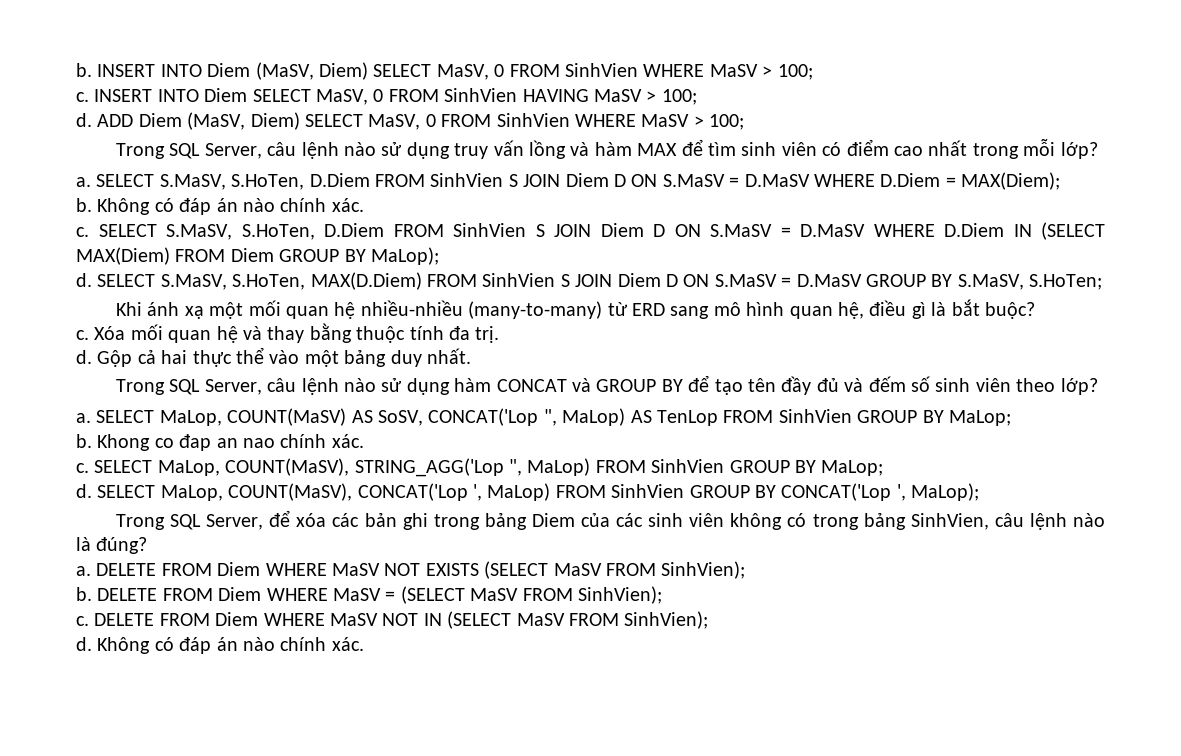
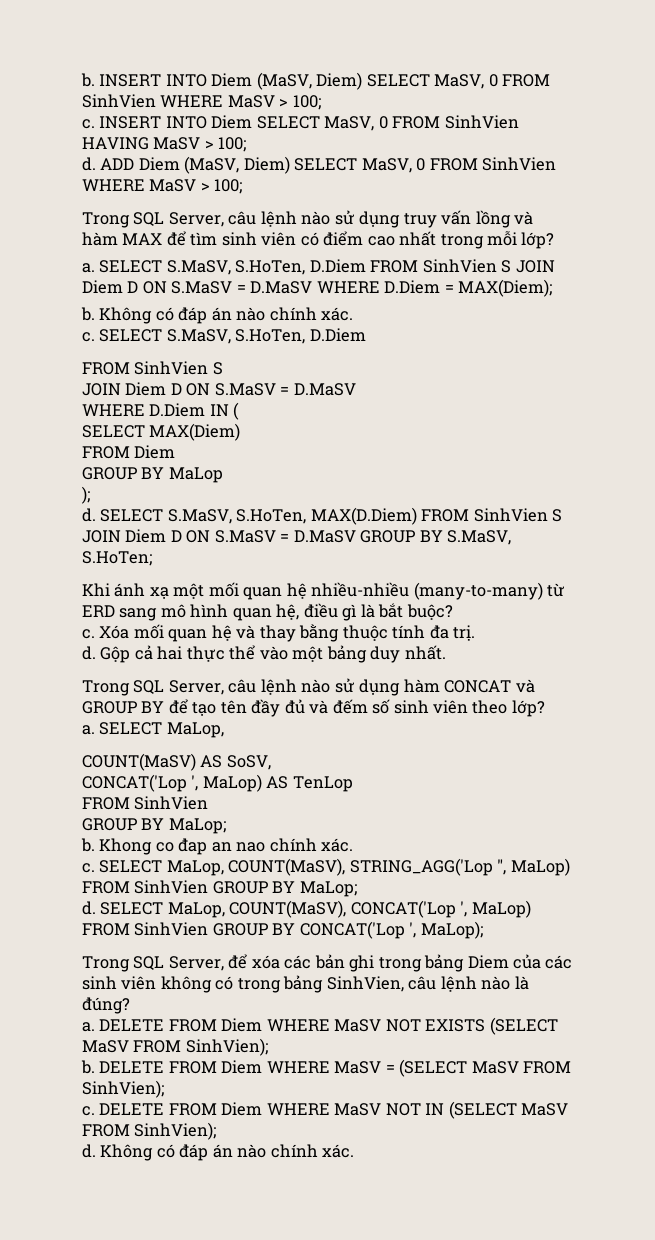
[393,223,865,237] FROM SinhVien S JOIN Diem D ON S.MaSV = D.MaSV -> [82,361,223,375] [82,382,356,396] // FROM SinhVien S // JOIN Diem D ON S.MaSV = D.MaSV //
[1041,222,1105,240] (SELECT -> [233,402,240,420] [82,425,145,438] ( // SELECT
[175,247,439,265] FROM Diem GROUP BY MaLop); -> [82,445,176,459] [82,467,223,483] [82,486,90,504] // FROM Diem // GROUP BY MaLop // );
(222, 418) none -> (224, 730) //
[428,408,557,426] CONCAT('Lop ", -> [82,774,199,792] // CONCAT('Lop ',
[723,409,852,423] FROM SinhVien -> [82,796,209,810] // FROM SinhVien //

